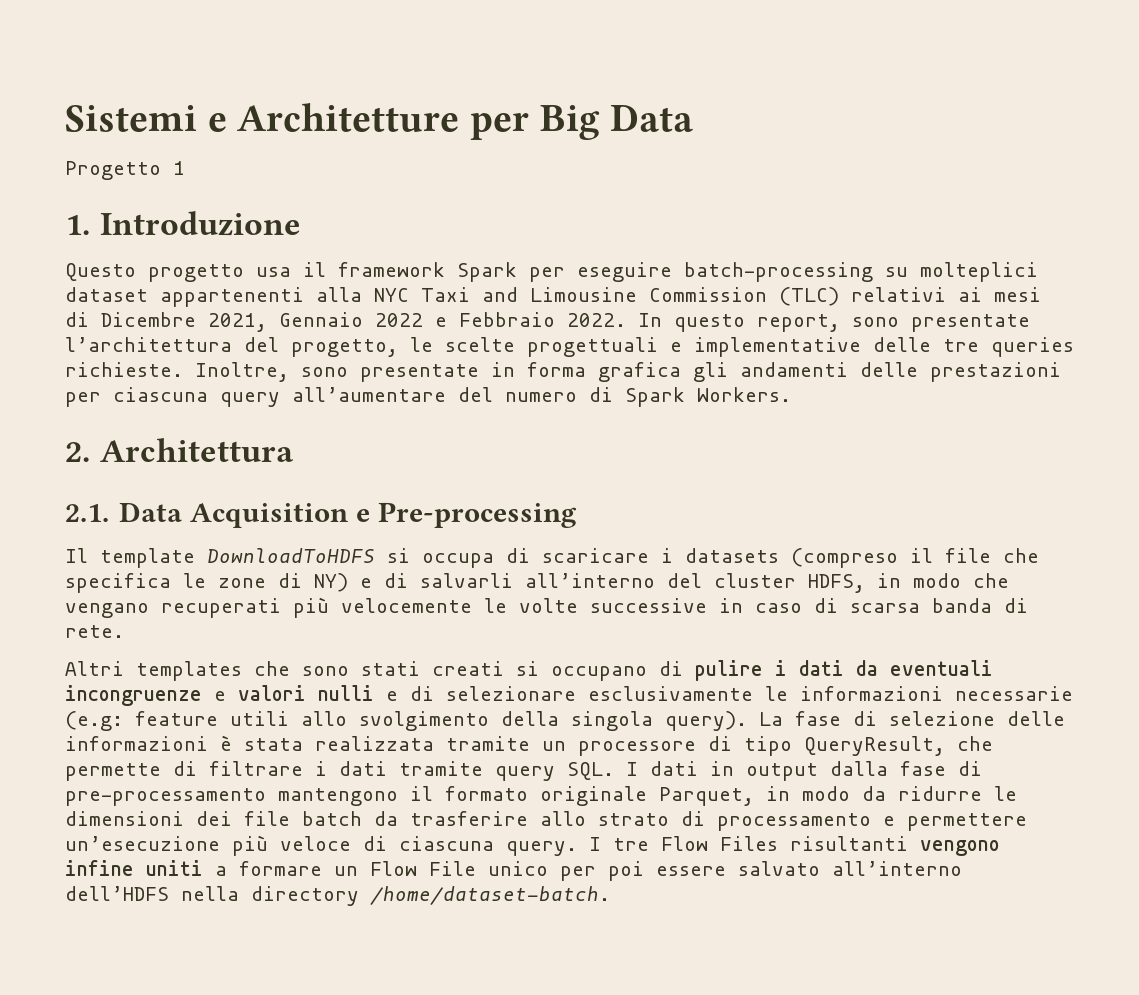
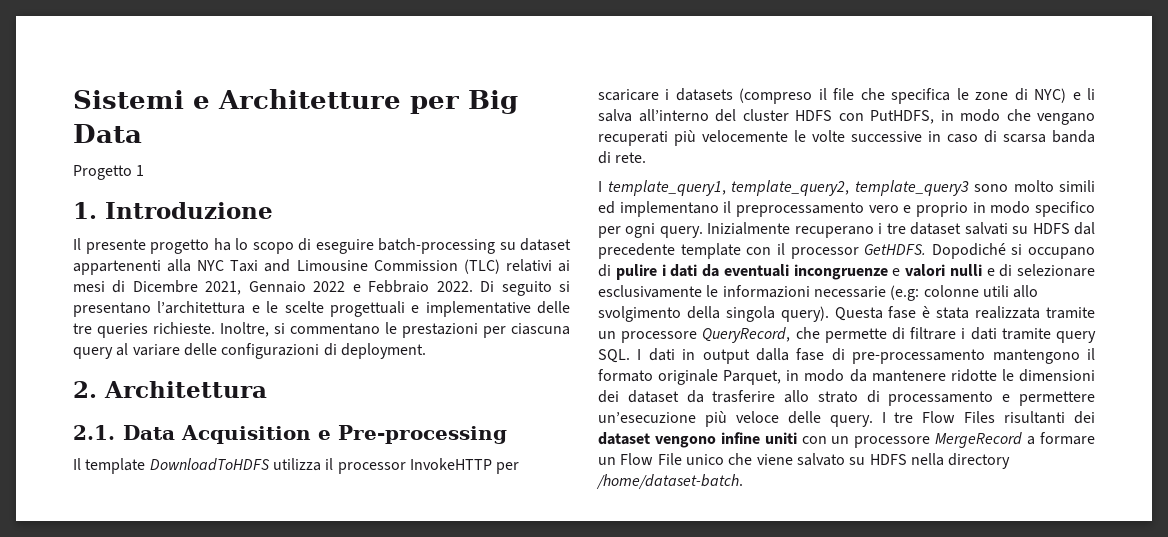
[65,262,565,282] Questo progetto usa il framework Spark per -> [73,238,311,254] Il presente progetto ha lo scopo di
[920,262,1038,282] molteplici -> (516, 246) none
[638,313,1030,332] [65,337,398,357] In questo report, sono presentate l’architettura del progetto, -> [480,281,570,296] [73,301,260,317] Di seguito si presentano l’architettura e
[301,362,1061,382] [65,387,791,407] sono presentate in forma grafica gli andamenti delle prestazioni per ciascuna query all’aumentare del numero di Spark Workers. -> [274,322,570,338] [73,343,426,359] si commentano le prestazioni per ciascuna query al variare delle configurazioni di deployment.
[387,548,530,568] si occupa di -> [272,458,520,474] utilizza il processor InvokeHTTP per
[314,573,865,593] NY) e di salvarli all’interno del cluster HDFS, -> [1034,88,1095,103] [598,109,934,124] NYC) e li salva all’interno del cluster HDFS con PutHDFS,
[65,661,504,681] Altri templates che sono stati creati -> [598,180,1095,196] [598,201,1095,217] [598,222,1095,238] [598,243,1006,259] I template_query1, template_query2, template_query3 sono molto simili ed implementano il preprocessamento vero e proprio in modo specifico per ogni query. Inizialmente recuperano i tre dataset salvati su HDFS dal precedente template con il processor GetHDFS. Dopodiché
[135,711,218,726] feature -> [923,285,979,297] colonne
[759,711,1065,726] [65,736,208,751] La fase di selezione delle informazioni -> [834,306,917,321] Questa fase
[708,736,945,756] di tipo QueryResult, -> [702,327,791,343] QueryRecord,
[898,786,982,801] ridurre -> [871,369,997,382] mantenere ridotte
[244,811,362,826] file batch -> [627,390,679,403] dataset
[363,836,494,851] di ciascuna -> [787,411,821,424] delle
(908, 843) none -> [1074,411,1095,424] [598,432,650,445] dei dataset
(203, 868) none -> [801,432,1023,448] con un processore MergeRecord
[560,861,962,881] [65,886,169,901] per poi essere salvato all’interno dell’HDFS -> [728,453,907,466] che viene salvato su HDFS

